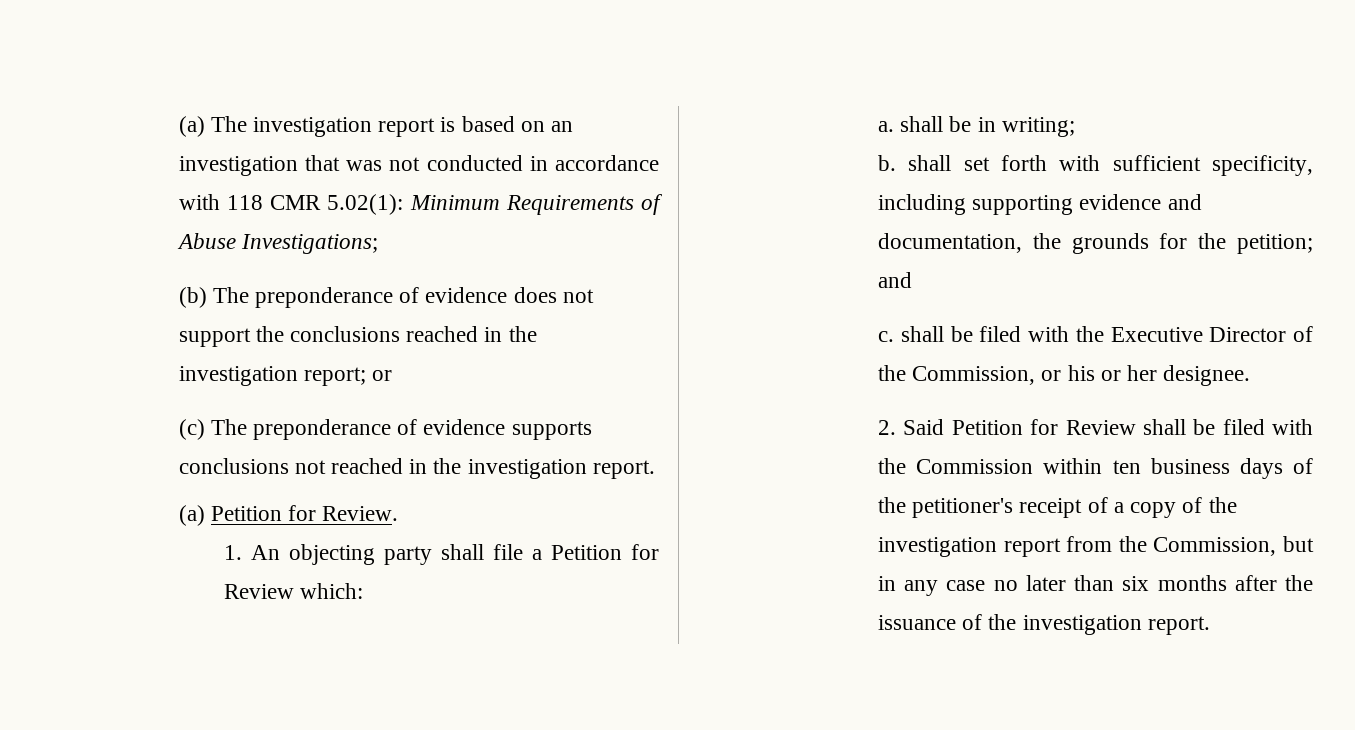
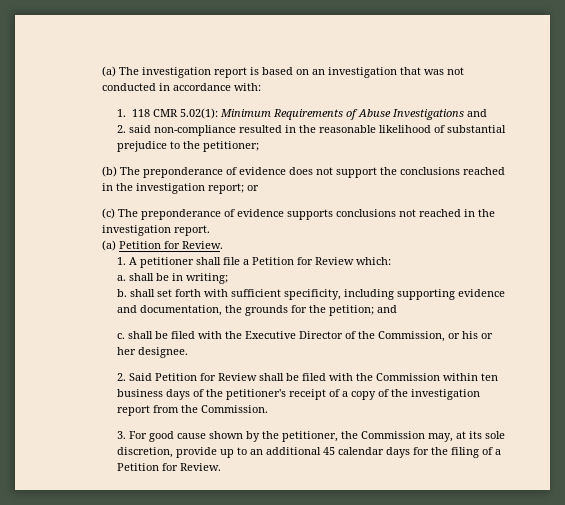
[178,194,220,210] with -> [233,83,261,91] [117,109,127,117] with: // 1.
[240,234,378,254] Investigations; -> [392,109,488,120] [117,125,507,136] [117,141,260,152] Investigations and // 2. said non-compliance resulted in the reasonable likelihood of substantial prejudice to the petitioner;
[251,544,433,565] An objecting party -> [129,257,195,268] A petitioner
[1153,536,1314,556] [878,575,1313,596] [878,614,1210,635] Commission, but in any case no later than six months after the issuance of the investigation report. -> [201,405,269,413] [117,431,506,442] [117,447,502,458] [117,463,222,471] Commission. // 3. For good cause shown by the petitioner, the Commission may, at its sole discretion, provide up to an additional 45 calendar days for the filing of a Petition for Review.

